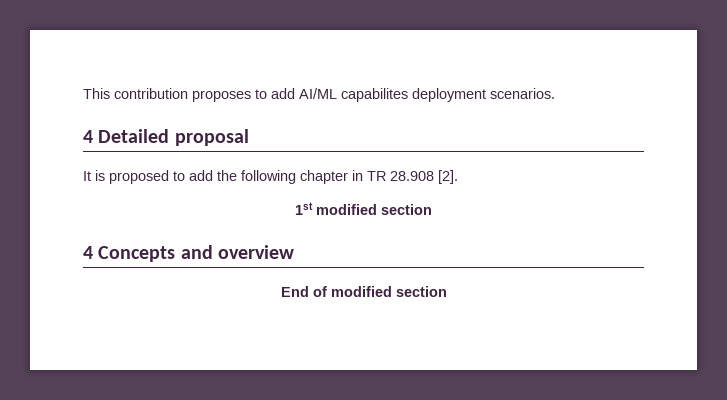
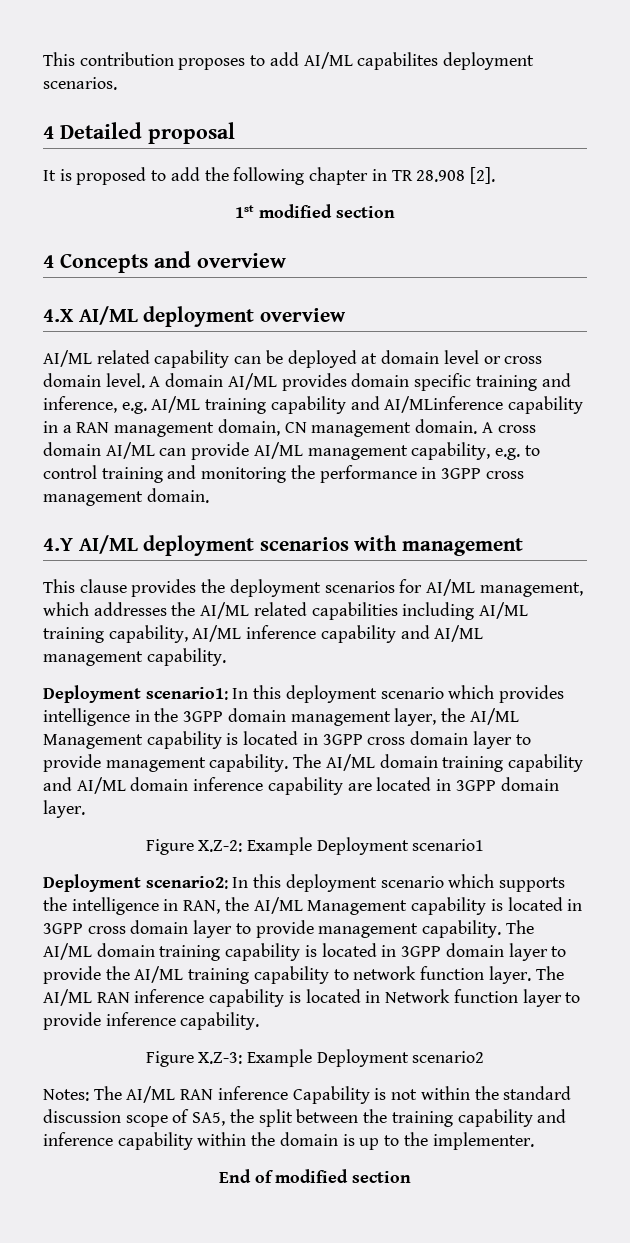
(294, 252) none -> [43,306,346,327] [43,350,543,368] [43,373,571,391] [43,396,584,414] [43,419,536,437] [43,442,540,460] [43,465,524,483] [43,488,209,506] [43,535,523,556] [43,579,583,597] [43,602,529,620] [43,625,484,643] [43,648,226,666] [43,685,565,703] [43,708,519,726] [43,731,531,749] [43,754,584,772] [43,777,559,795] [43,800,85,818] [145,837,485,855] [43,874,566,892] [43,897,583,915] [43,920,534,938] [43,943,567,961] [43,966,564,984] [43,989,581,1007] [43,1012,260,1030] [145,1049,485,1067] [43,1086,572,1104] [43,1109,567,1127] [43,1132,534,1150] // 4.X AI/ML deployment overview // AI/ML related capability can be deployed at domain level or cross domain level. A domain AI/ML provides domain specific training and inference, e.g. AI/ML training capability and AI/MLinference capability in a RAN management domain, CN management domain. A cross domain AI/ML can provide AI/ML management capability, e.g. to control training and monitoring the performance in 3GPP cross management domain. // 4.Y AI/ML deployment scenarios with management // This clause provides the deployment scenarios for AI/ML management, which addresses the AI/ML related capabilities including AI/ML training capability, AI/ML inference capability and AI/ML management capability. // Deployment scenario1: In this deployment scenario which provides intelligence in the 3GPP domain management layer, the AI/ML Management capability is located in 3GPP cross domain layer to provide management capability. The AI/ML domain training capability and AI/ML domain inference capability are located in 3GPP domain layer. // Figure X.Z-2: Example Deployment scenario1 // Deployment scenario2: In this deployment scenario which supports the intelligence in RAN, the AI/ML Management capability is located in 3GPP cross domain layer to provide management capability. The AI/ML domain training capability is located in 3GPP domain layer to provide the AI/ML training capability to network function layer. The AI/ML RAN inference capability is located in Network function layer to provide inference capability. // Figure X.Z-3: Example Deployment scenario2 // Notes: The AI/ML RAN inference Capability is not within the standard discussion scope of SA5, the split between the training capability and inference capability within the domain is up to the implementer.

